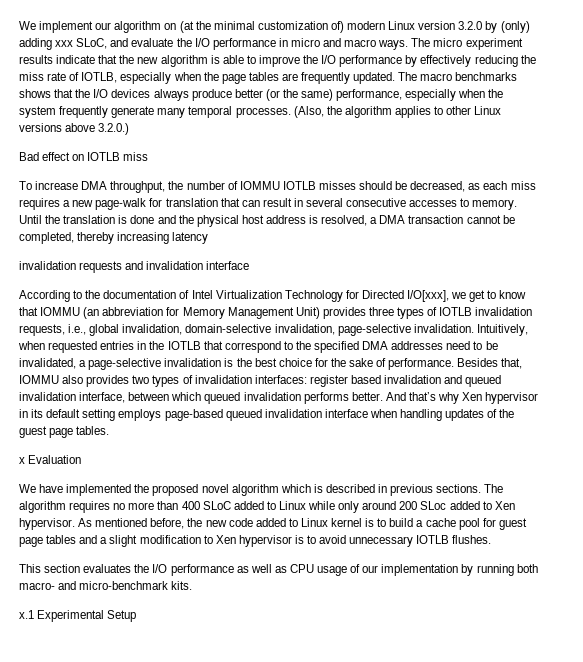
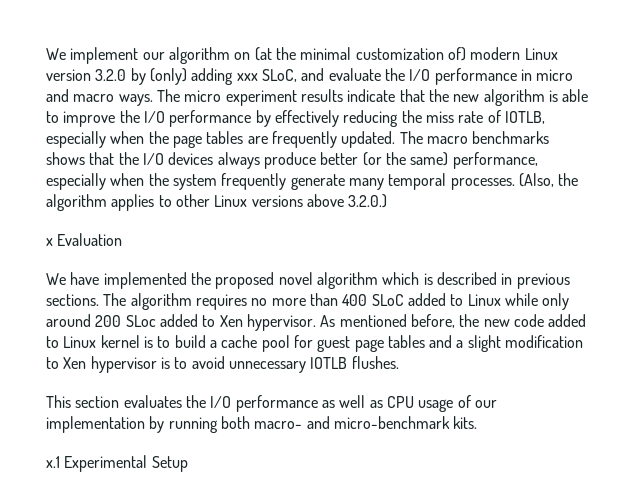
[19,152,149,161] [19,181,536,193] [19,198,518,210] [19,215,515,227] [19,232,209,244] [19,261,250,273] [19,290,527,302] [19,307,533,319] [19,324,528,336] [18,341,498,353] [19,358,523,370] [19,375,502,387] [19,392,539,404] [19,409,515,421] [19,426,110,438] // Bad effect on IOTLB miss // To increase DMA throughput, the number of IOMMU IOTLB misses should be decreased, as each miss requires a new page-walk for translation that can result in several consecutive accesses to memory. Until the translation is done and the physical host address is resolved, a DMA transaction cannot be completed, thereby increasing latency // invalidation requests and invalidation interface // According to the documentation of Intel Virtualization Technology for Directed I/O[xxx], we get to know that IOMMU (an abbreviation for Memory Management Unit) provides three types of IOTLB invalidation requests, i.e., global invalidation, domain-selective invalidation, page-selective invalidation. Intuitively, when requested entries in the IOTLB that correspond to the specified DMA addresses need to be invalidated, a page-selective invalidation is the best choice for the sake of performance. Besides that, IOMMU also provides two types of invalidation interfaces: register based invalidation and queued invalidation interface, between which queued invalidation performs better. And that’s why Xen hypervisor in its default setting employs page-based queued invalidation interface when handling updates of the guest page tables. -> (388, 201) none

